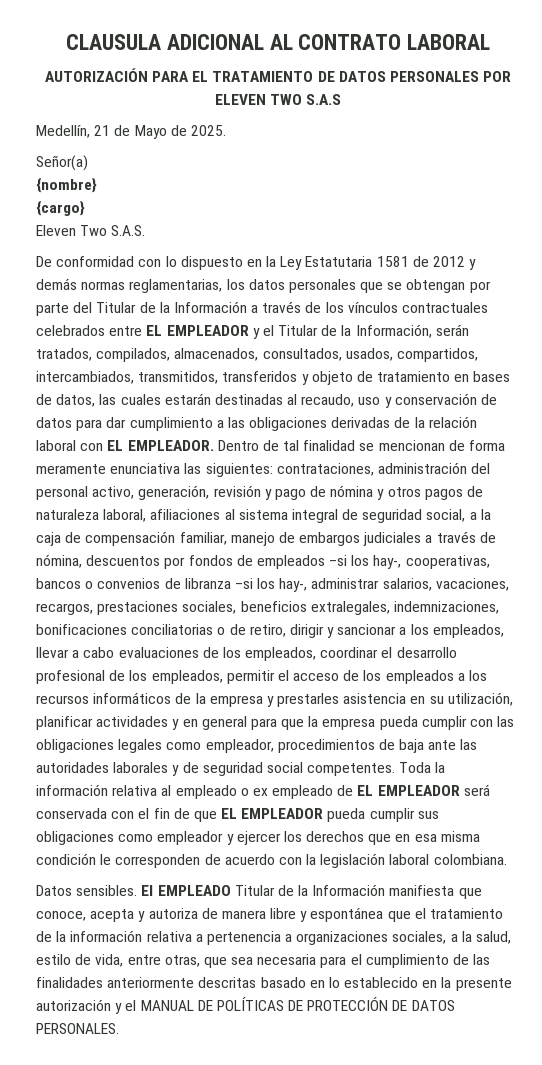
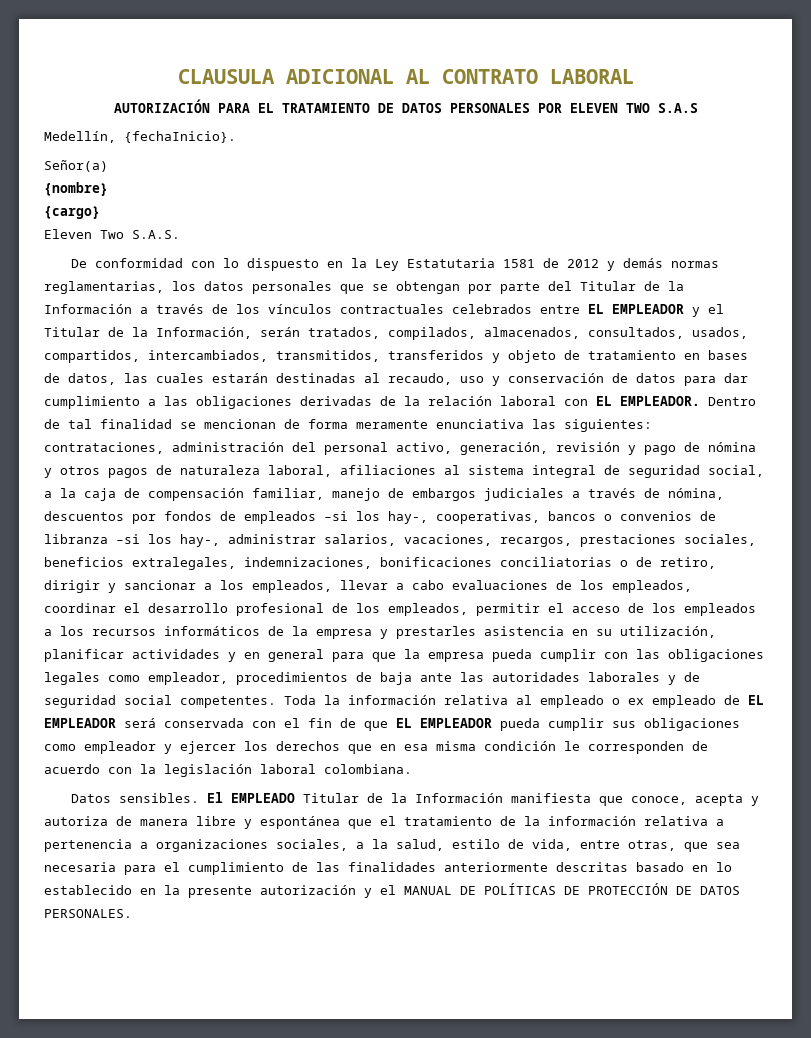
[94,125,226,139] 21 de Mayo de 2025. -> [124,131,236,143] {fechaInicio}.

